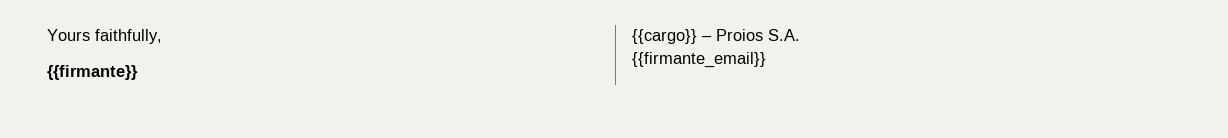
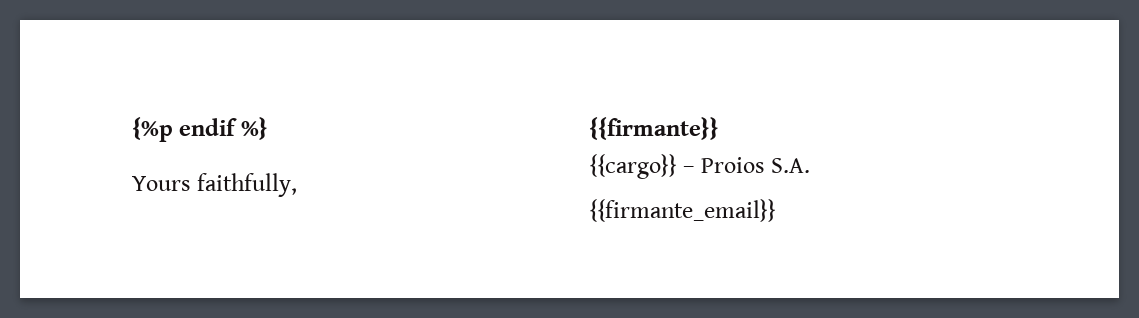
(47, 35) none -> [132,117,268,142] {%p endif %} //

